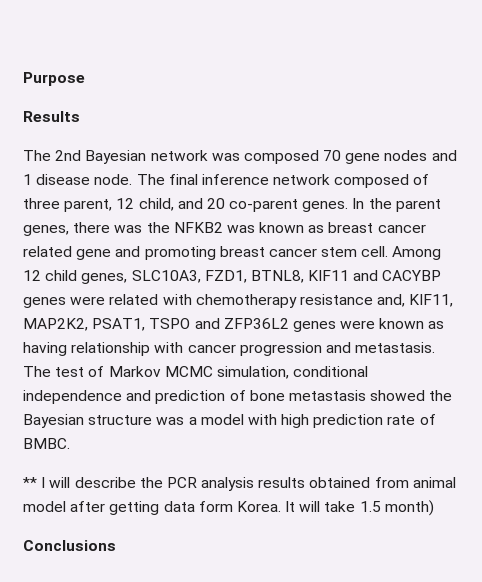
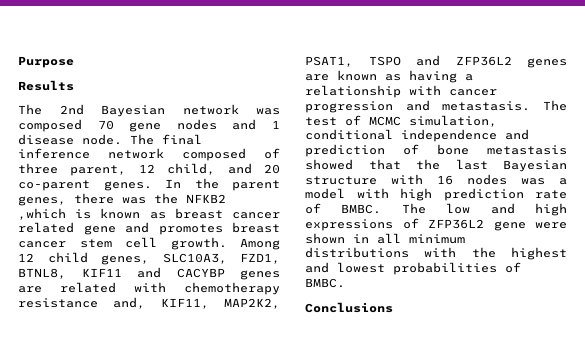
[226,225,255,233] was -> [18,208,92,220] ,which is
[144,246,216,260] promoting -> [158,224,223,235] promotes
[361,246,389,257] cell. -> [125,237,227,250] cell growth.
[70,296,106,305] were -> [18,286,42,293] are
[340,320,376,329] were -> [305,74,329,81] are
(67, 349) none -> [465,74,473,81] a
[108,366,161,377] Markov -> (361, 120) none
[429,390,453,401] [23,414,153,428] the Bayesian structure -> [368,159,567,172] [305,174,507,185] that the last Bayesian structure with 16 nodes
[23,477,456,491] [23,500,434,516] // ** I will describe the PCR analysis results obtained from animal model after getting data form Korea. It will take 1.5 month) -> [401,203,567,216] [305,218,567,231] [305,233,465,244] [305,247,567,260] [305,262,521,275] [305,278,345,288] The low and high expressions of ZFP36L2 gene were shown in all minimum distributions with the highest and lowest probabilities of BMBC.

